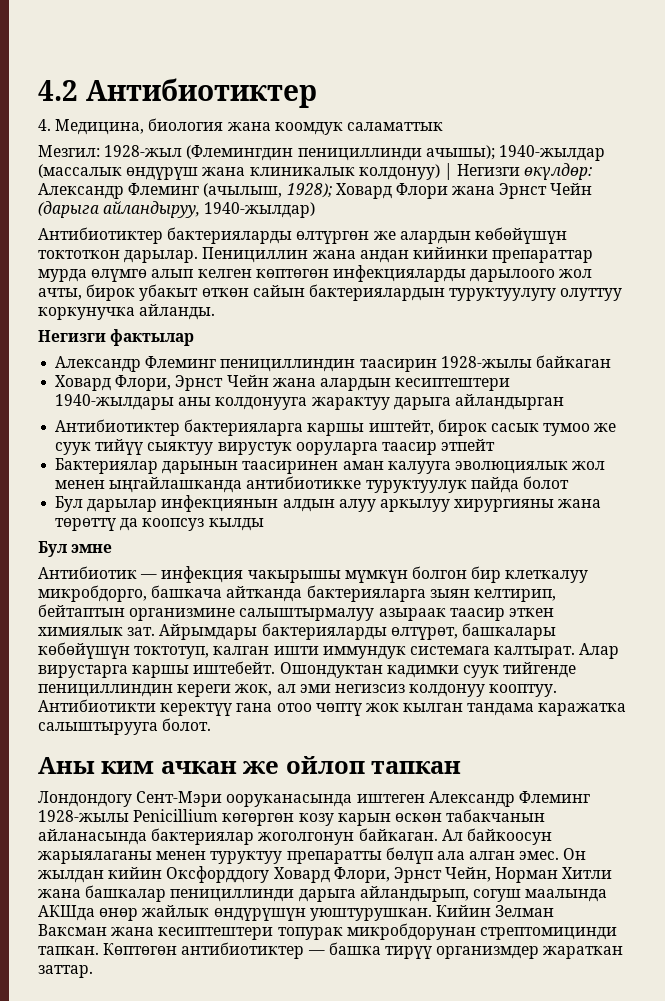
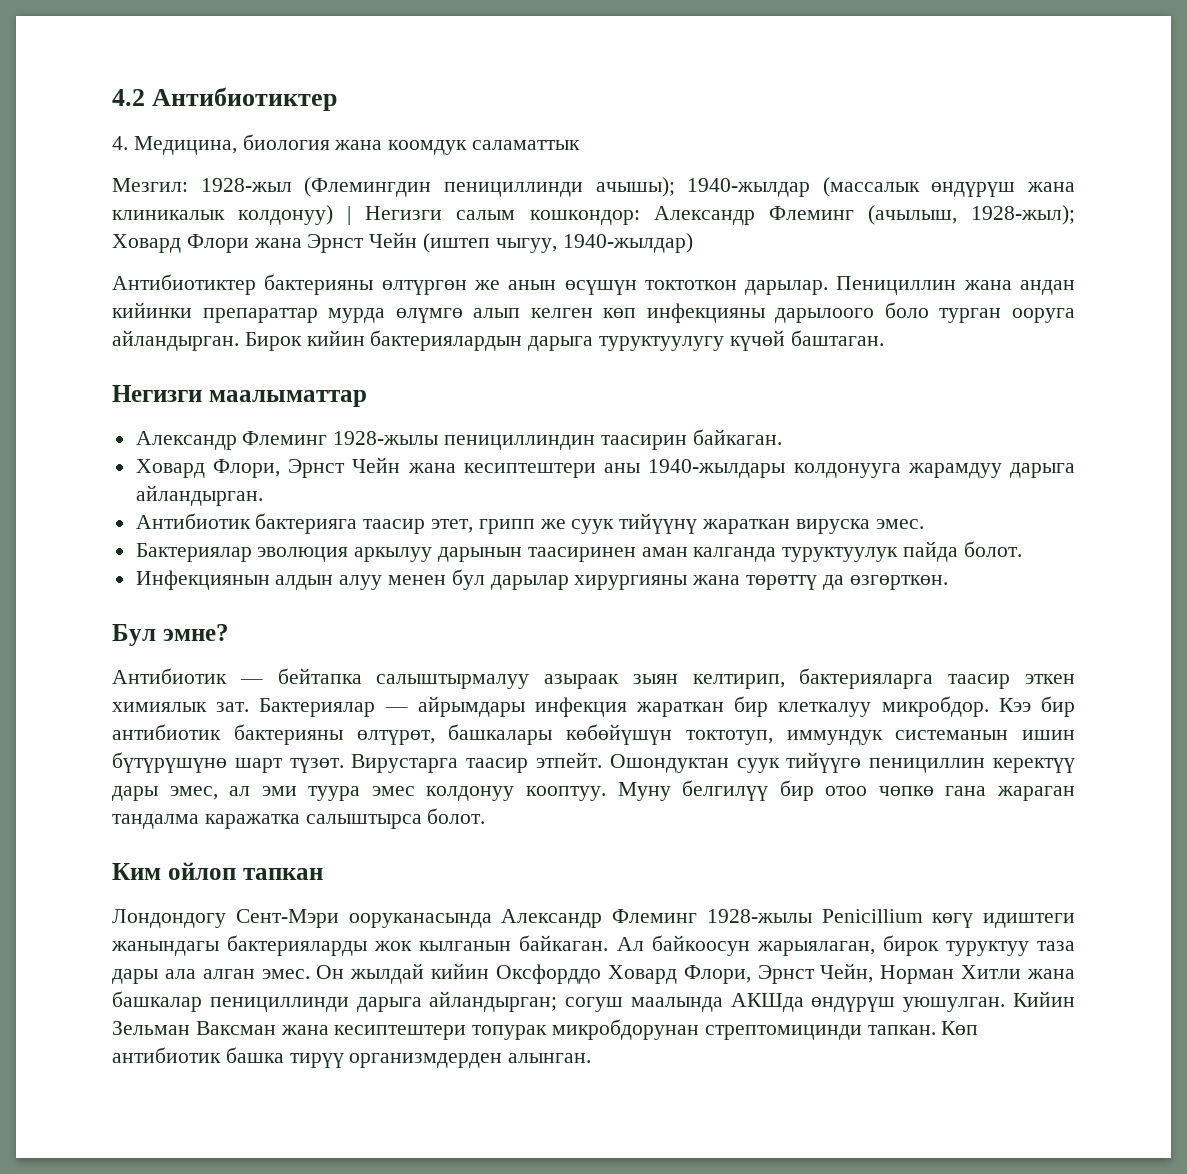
[524,163,593,180] өкүлдөр: -> [456,210,640,225] салым кошкондор:
[286,183,332,198] 1928); -> [970,205,1075,225] 1928-жыл);
[38,201,201,218] (дарыга айландыруу, -> [423,233,557,253] (иштеп чыгуу,
[167,227,293,244] бактерияларды -> [264,274,374,295] бактерияны
[399,227,567,244] алардын көбөйүшүн -> [508,280,637,295] анын өсүшүн
[255,265,593,282] [38,284,623,301] [38,304,216,320] [38,329,195,346] [55,356,217,372] көптөгөн инфекцияларды дарылоого жол ачты, бирок убакыт өткөн сайын бактериялардын туруктуулугу олуттуу коркунучка айланды. // Негизги фактылар // Александр Флеминг -> [603,302,1075,323] [112,330,884,351] [112,385,367,407] [135,431,439,450] көп инфекцияны дарылоого боло турган ооруга айландырган. Бирок кийин бактериялардын дарыга туруктуулугу күчөй баштаган. // Негизги маалыматтар // Александр Флеминг 1928-жылы
[440,355,611,368] 1928-жылы байкаган -> [692,429,782,445] байкаган.
[319,378,511,391] [55,394,564,410] [55,419,617,436] [55,439,496,455] [55,458,159,474] алардын кесиптештери 1940-жылдары аны колдонууга жарактуу дарыга айландырган // Антибиотиктер бактерияларга каршы иштейт, бирок сасык тумоо же суук тийүү сыяктуу вирустук ооруларга таасир этпейт // Бактериялар -> [463,459,1075,478] [135,485,263,506] [135,513,924,534] [135,543,433,562] кесиптештери аны 1940-жылдары колдонууга жарамдуу дарыга айландырган. // Антибиотик бактерияга таасир этет, грипп же суук тийүүнү жараткан вируска эмес. // Бактериялар эволюция аркылуу
[387,461,606,474] [55,476,569,493] [55,495,450,512] калууга эволюциялык жол менен ыңгайлашканда антибиотикке туруктуулук пайда болот // Бул дарылар инфекциянын алдын алуу аркылуу -> [693,541,1022,562] [135,569,569,590] калганда туруктуулук пайда болот. // Инфекциянын алдын алуу менен бул дарылар
[142,518,264,531] [38,541,113,557] коопсуз кылды // Бул эмне -> [849,575,948,590] [112,624,229,646] өзгөрткөн. // Бул эмне?
[161,566,589,583] [38,585,556,602] [38,604,554,621] [38,623,556,640] [38,642,620,659] [38,661,577,678] [38,684,558,697] [38,699,627,716] [38,718,212,735] [38,757,280,774] инфекция чакырышы мүмкүн болгон бир клеткалуу микробдорго, башкача айтканда бактерияларга зыян келтирип, бейтаптын организмине салыштырмалуу азыраак таасир эткен химиялык зат. Айрымдары бактерияларды өлтүрөт, башкалары көбөйүшүн токтотуп, калган ишти иммундук системага калтырат. Алар вирустарга каршы иштебейт. Ошондуктан кадимки суук тийгенде пенициллиндин кереги жок, ал эми негизсиз колдонуу кооптуу. Антибиотикти керектүү гана отоо чөптү жок кылган тандама каражатка салыштырууга болот. // Аны ким ачкан же -> [277,668,1076,689] [112,696,1075,717] [112,724,1075,745] [112,752,1075,773] [112,780,1075,801] [112,808,486,829] [112,863,161,880] бейтапка салыштырмалуу азыраак зыян келтирип, бактерияларга таасир эткен химиялык зат. Бактериялар — айрымдары инфекция жараткан бир клеткалуу микробдор. Кээ бир антибиотик бактерияны өлтүрөт, башкалары көбөйүшүн токтотуп, иммундук системанын ишин бүтүрүшүнө шарт түзөт. Вирустарга таасир этпейт. Ошондуктан суук тийүүгө пенициллин керектүү дары эмес, ал эми туура эмес колдонуу кооптуу. Муну белгилүү бир отоо чөпкө гана жараган тандалма каражатка салыштырса болот. // Ким
[356,794,425,803] иштеген -> (492, 920) none
[222,809,546,826] [38,828,552,845] [38,847,433,864] көгөргөн козу карын өскөн табакчанын айланасында бактериялар жоголгонун байкаган. Ал байкоосун жарыялаганы менен туруктуу препаратты бөлүп -> [932,913,1075,928] [111,935,1075,956] [112,969,158,984] көгү идиштеги жанындагы бактерияларды жок кылганын байкаган. Ал байкоосун жарыялаган, бирок туруктуу таза дары
[38,866,270,883] жылдан кийин Оксфорддогу -> [350,963,601,984] жылдай кийин Оксфорддо
[359,886,469,902] айландырып, -> [429,991,558,1012] айландырган;
[99,905,555,921] өнөр жайлык өндүрүшүн уюштурушкан. Кийин Зелман -> [811,991,1076,1012] [112,1021,190,1035] өндүрүш уюшулган. Кийин Зельман
[103,942,624,959] [38,965,93,978] Көптөгөн антибиотиктер — башка тирүү организмдер жараткан заттар. -> [941,1021,979,1035] [112,1047,592,1068] Көп антибиотик башка тирүү организмдерден алынган.

